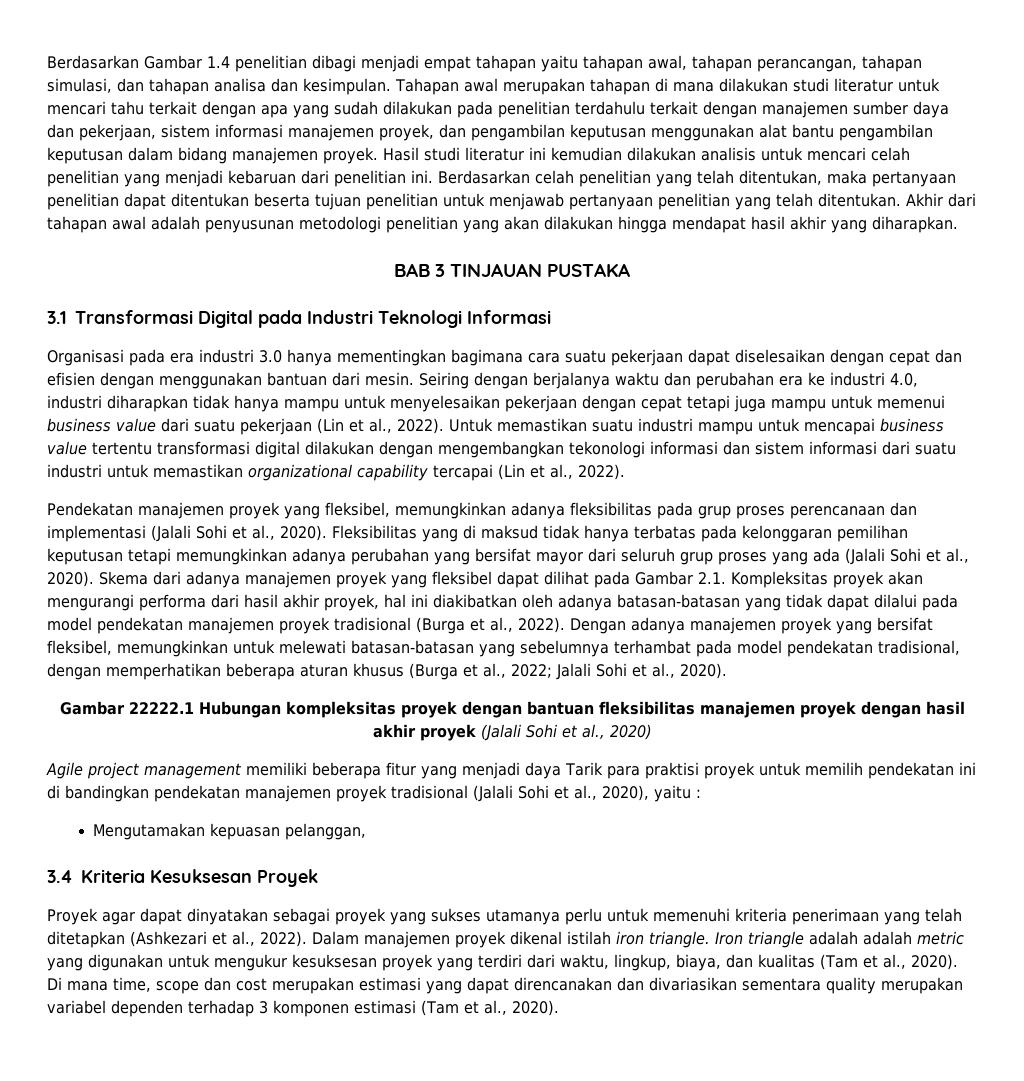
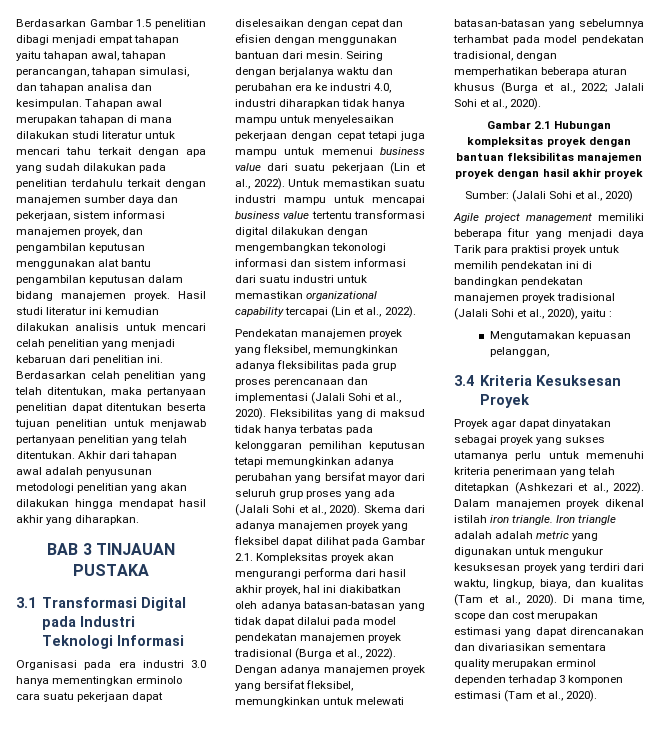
[207,56,230,68] 1.4 -> [136,19,152,27] 1.5
[451,349,523,366] bagimana -> [136,676,183,684] erminolo
[128,702,194,714] 22222.1 -> [534,121,551,129] 2.1
(476, 732) none -> [464,191,509,199] // Sumber:
[47,1000,106,1014] variabel -> [556,659,597,667] erminol

